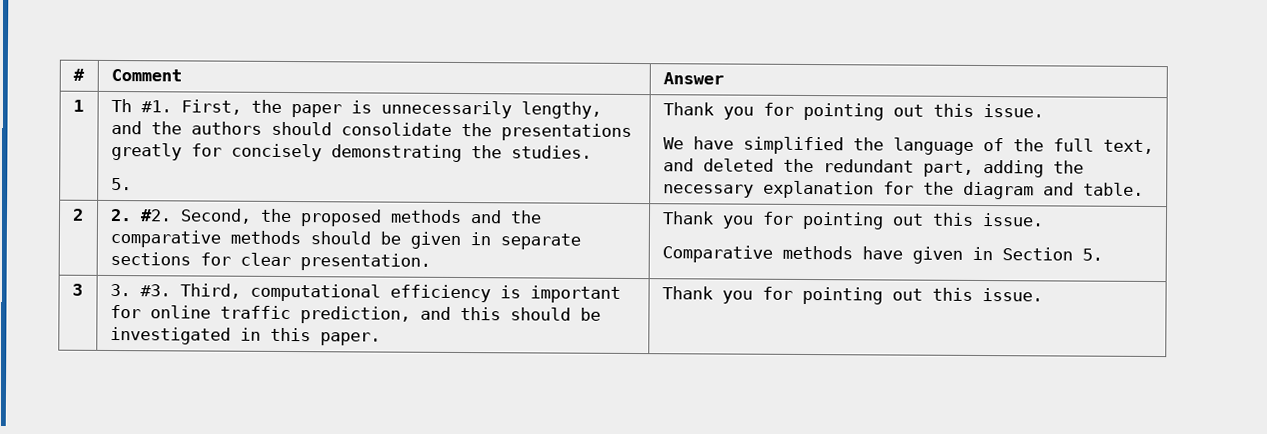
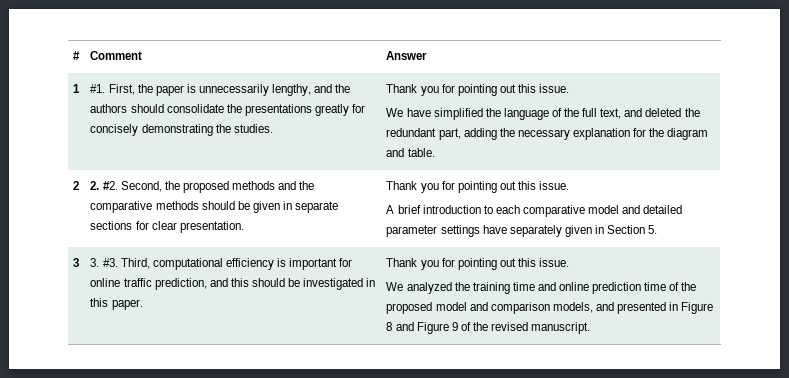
[110,98,132,113] Th -> (81, 88) none
[110,177,132,191] // 5. -> (273, 128) none
[661,245,903,263] Comparative methods have -> [386,205,683,217] [386,225,562,237] A brief introduction to each comparative model and detailed parameter settings have separately
(1043, 295) none -> [386,282,697,294] [386,302,714,314] [386,322,591,334] // We analyzed the training time and online prediction time of the proposed model and comparison models, and presented in Figure 8 and Figure 9 of the revised manuscript.

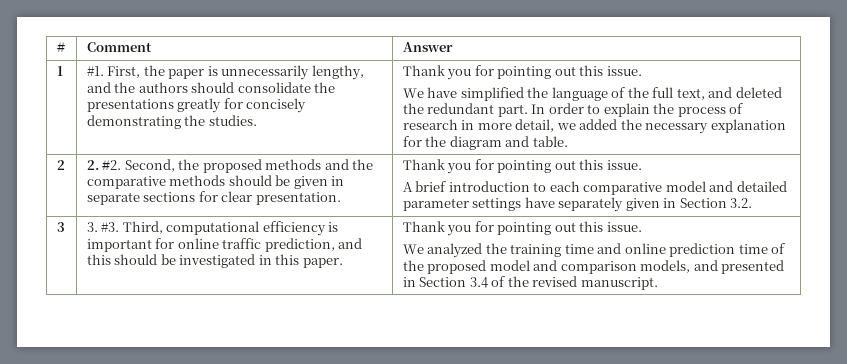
[438,128,497,140] part, adding -> [497,103,744,117] [402,119,618,132] part. In order to explain the process of research in more detail, we added
[648,225,658,234] 5. -> [730,198,753,208] 3.2.
[681,302,714,314] [386,322,458,334] Figure 8 and Figure 9 -> [419,277,488,288] Section 3.4

